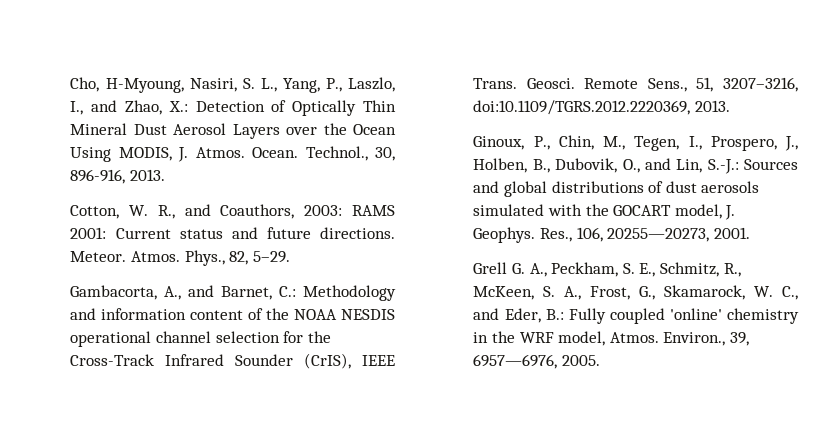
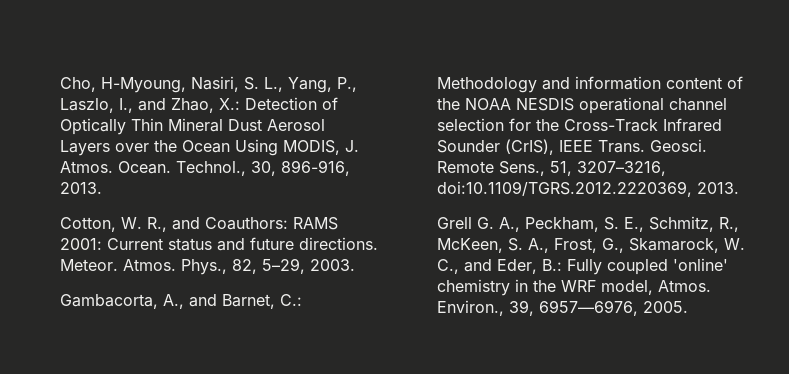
[220,204,343,219] Coauthors, 2003: -> [204,217,288,230] Coauthors:
[252,251,290,263] 5–29. -> [261,258,355,274] 5–29, 2003.
[473,135,798,151] [473,158,798,174] [473,181,760,197] [473,204,736,220] [473,227,750,243] // Ginoux, P., Chin, M., Tegen, I., Prospero, J., Holben, B., Dubovik, O., and Lin, S.-J.: Sources and global distributions of dust aerosols simulated with the GOCART model, J. Geophys. Res., 106, 20255—20273, 2001. -> (739, 188) none

